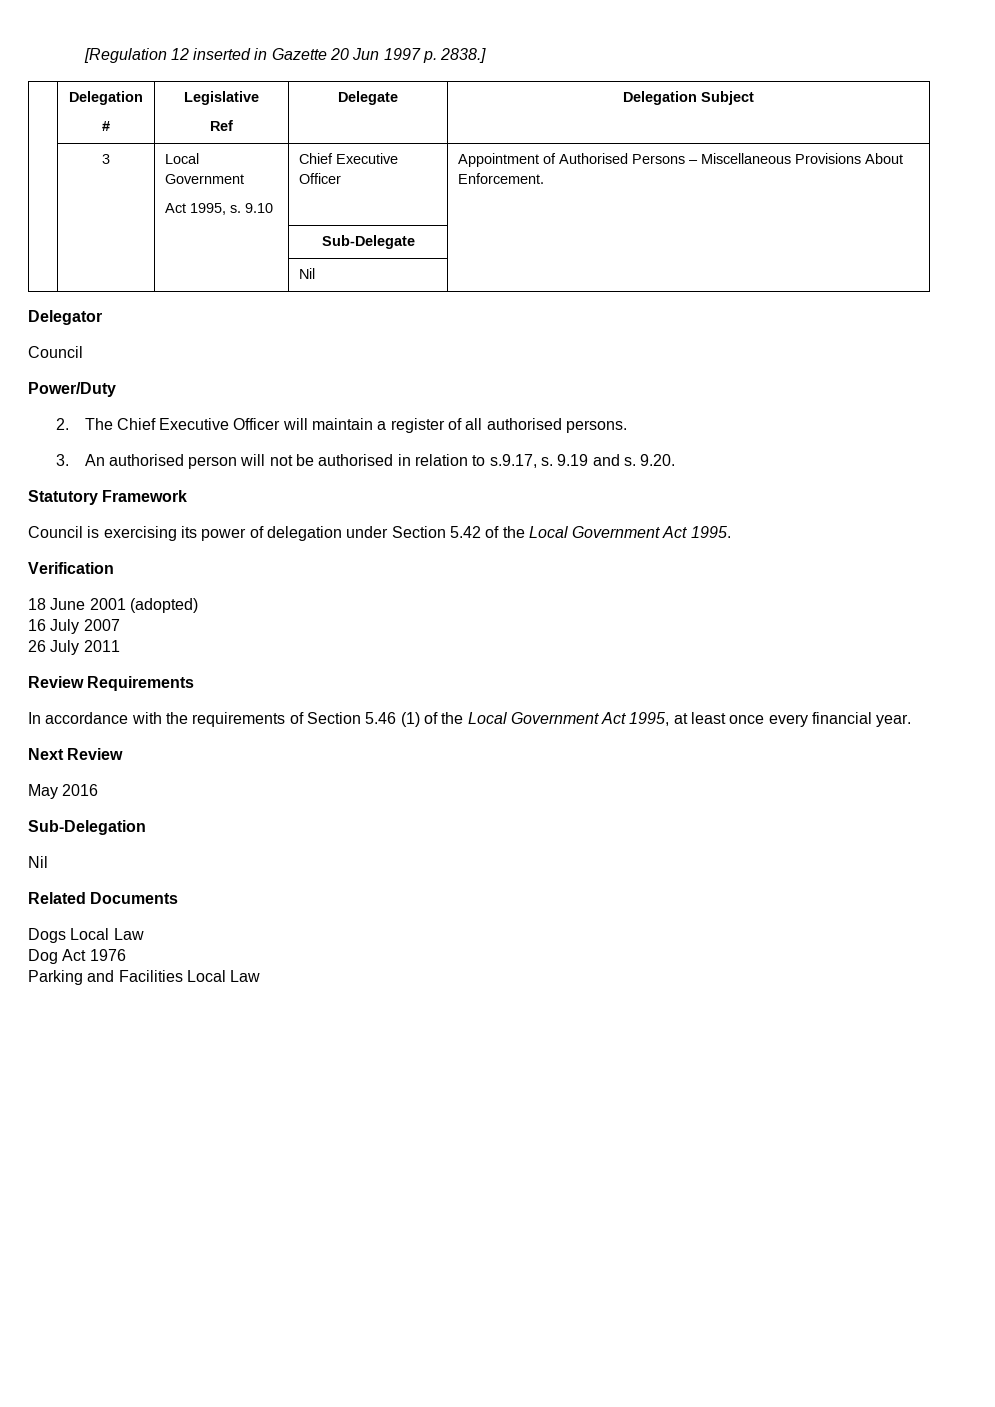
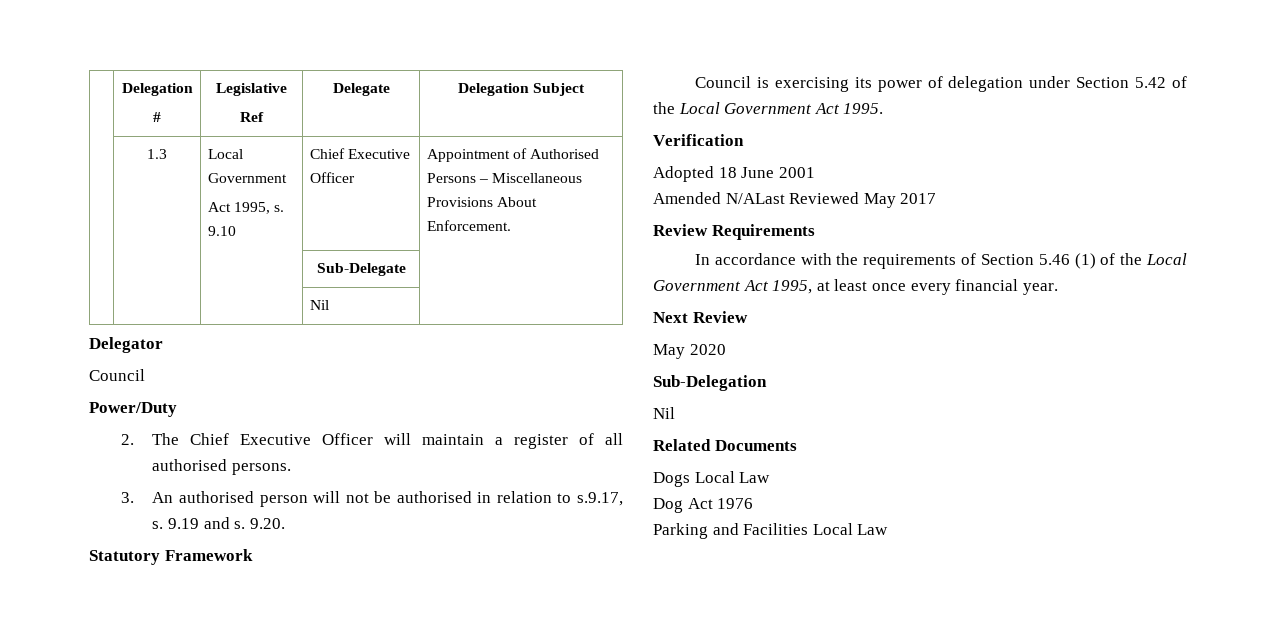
[83,48,487,63] [Regulation 12 inserted in Gazette 20 Jun 1997 p. 2838.] // -> (121, 89) none
[102,154,110,164] 3 -> [147,149,167,159] 1.3
(114, 568) none -> [653,166,714,182] Adopted
[129,598,198,613] [28,619,120,634] [28,640,120,655] (adopted) // 16 July 2007 // 26 July 2011 -> [653,192,937,208] // Amended N/ALast Reviewed May 2017
[62,784,99,796] 2016 -> [689,344,726,355] 2020

